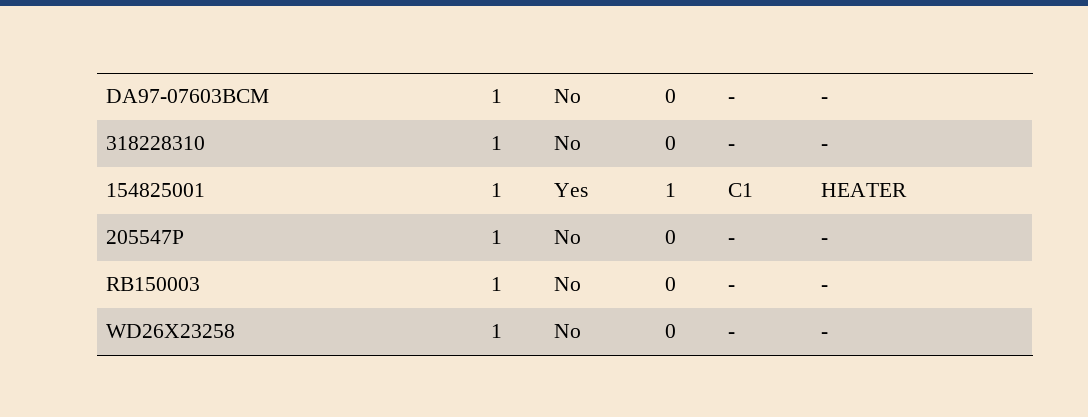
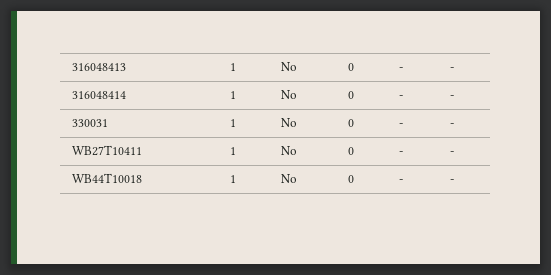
[105,89,269,103] [490,89,502,103] [553,89,581,103] [664,89,676,103] [727,97,735,103] [820,97,828,103] [105,136,205,150] [490,136,502,150] [553,136,581,150] [664,136,676,150] [727,144,735,150] [820,144,828,150] [105,183,205,197] [490,183,502,197] [553,183,588,197] [664,183,676,197] [727,183,753,197] [820,183,907,197] [105,230,184,244] [490,230,502,244] [553,230,581,244] [664,230,676,244] [727,238,735,244] [820,238,828,244] [105,277,200,291] [490,277,502,291] [553,277,581,291] [664,277,676,291] [727,285,735,291] [820,285,828,291] [105,324,235,338] DA97-07603BCM | 1 | No | 0 | - | - // 318228310 | 1 | No | 0 | - | - // 154825001 | 1 | Yes | 1 | C1 | HEATER // 205547P | 1 | No | 0 | - | - // RB150003 | 1 | No | 0 | - | - // WD26X23258 -> [71,63,126,71] [229,63,236,71] [280,62,297,71] [347,63,354,71] [398,67,403,71] [449,67,454,71] [71,91,126,99] [229,91,236,99] [280,90,297,99] [347,91,354,99] [398,95,403,99] [449,95,454,99] [71,119,108,127] [229,119,236,127] [280,118,297,127] [347,119,354,127] [398,123,403,127] [449,123,454,127] [71,145,142,156] [229,147,236,155] [280,146,297,155] [347,147,354,155] [398,151,403,155] [449,151,454,155] [71,173,142,183] 316048413 | 1 | No | 0 | - | - // 316048414 | 1 | No | 0 | - | - // 330031 | 1 | No | 0 | - | - // WB27T10411 | 1 | No | 0 | - | - // WB44T10018

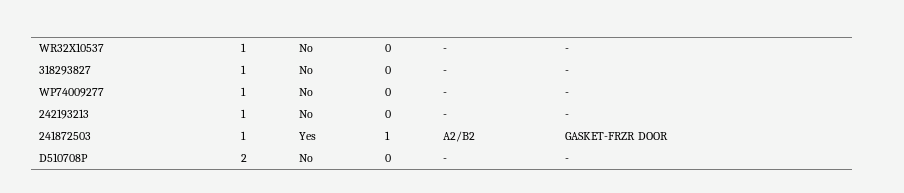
[71,63,126,71] [229,63,236,71] [280,62,297,71] [347,63,354,71] [398,67,403,71] [449,67,454,71] [71,91,126,99] [229,91,236,99] [280,90,297,99] [347,91,354,99] [398,95,403,99] [449,95,454,99] [71,119,108,127] [229,119,236,127] [280,118,297,127] [347,119,354,127] [398,123,403,127] [449,123,454,127] [71,145,142,156] [229,147,236,155] [280,146,297,155] [347,147,354,155] [398,151,403,155] [449,151,454,155] [71,173,142,183] [229,175,236,183] 316048413 | 1 | No | 0 | - | - // 316048414 | 1 | No | 0 | - | - // 330031 | 1 | No | 0 | - | - // WB27T10411 | 1 | No | 0 | - | - // WB44T10018 | 1 -> [39,43,105,52] [241,43,247,52] [299,44,314,52] [385,44,392,52] [443,48,448,52] [565,48,570,52] [39,65,92,75] [241,65,247,74] [299,66,314,74] [385,66,392,74] [443,70,448,74] [565,70,570,74] [39,88,105,97] [241,87,247,96] [299,88,314,96] [385,88,392,96] [443,92,448,96] [565,92,570,96] [39,109,90,119] [241,109,247,118] [299,110,314,118] [385,110,392,118] [443,114,448,118] [565,114,570,118] [39,131,92,140] [241,131,247,140] [299,132,317,140] [385,131,391,140] [443,131,476,142] [565,132,668,140] [39,153,89,162] [241,154,248,162] WR32X10537 | 1 | No | 0 | - | - // 318293827 | 1 | No | 0 | - | - // WP74009277 | 1 | No | 0 | - | - // 242193213 | 1 | No | 0 | - | - // 241872503 | 1 | Yes | 1 | A2/B2 | GASKET-FRZR DOOR // D510708P | 2

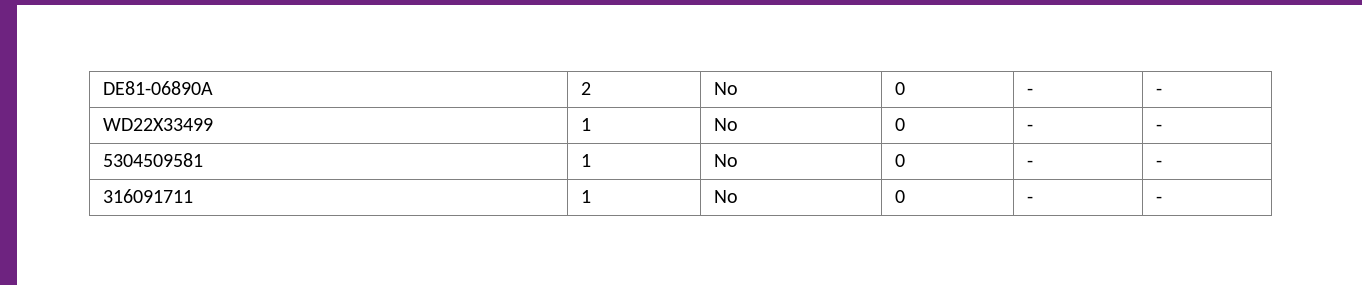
[39,43,105,52] [241,43,247,52] [299,44,314,52] [385,44,392,52] [443,48,448,52] [565,48,570,52] [39,65,92,75] [241,65,247,74] [299,66,314,74] [385,66,392,74] [443,70,448,74] [565,70,570,74] [39,88,105,97] [241,87,247,96] [299,88,314,96] [385,88,392,96] [443,92,448,96] [565,92,570,96] [39,109,90,119] [241,109,247,118] [299,110,314,118] [385,110,392,118] [443,114,448,118] [565,114,570,118] [39,131,92,140] [241,131,247,140] [299,132,317,140] [385,131,391,140] [443,131,476,142] [565,132,668,140] [39,153,89,162] [241,154,248,162] [299,154,314,162] [385,154,392,162] [443,158,448,162] [565,158,570,162] WR32X10537 | 1 | No | 0 | - | - // 318293827 | 1 | No | 0 | - | - // WP74009277 | 1 | No | 0 | - | - // 242193213 | 1 | No | 0 | - | - // 241872503 | 1 | Yes | 1 | A2/B2 | GASKET-FRZR DOOR // D510708P | 2 | No | 0 | - | - -> [102,81,213,95] [580,82,591,95] [713,82,738,95] [894,82,905,95] [1026,88,1033,95] [1155,88,1162,95] [102,118,213,131] [580,118,591,131] [713,118,738,131] [894,118,905,131] [1026,124,1033,131] [1155,124,1162,131] [102,153,203,167] [580,154,591,167] [713,154,738,167] [894,154,905,167] [1026,160,1033,167] [1155,160,1162,167] [102,189,193,203] [580,190,591,203] [713,190,738,203] [894,190,905,203] [1026,196,1033,203] [1155,196,1162,203] DE81-06890A | 2 | No | 0 | - | - // WD22X33499 | 1 | No | 0 | - | - // 5304509581 | 1 | No | 0 | - | - // 316091711 | 1 | No | 0 | - | -

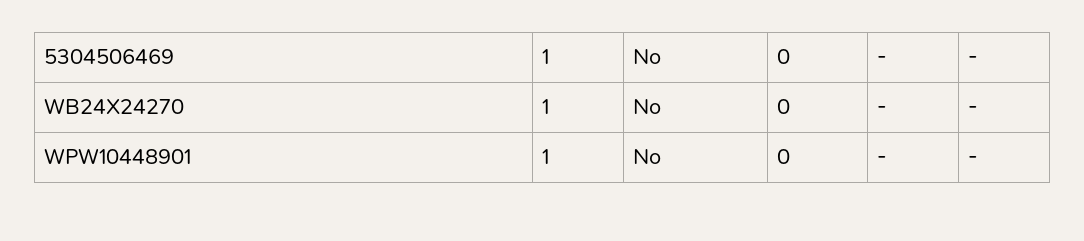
[102,81,213,95] [580,82,591,95] [713,82,738,95] [894,82,905,95] [1026,88,1033,95] [1155,88,1162,95] [102,118,213,131] [580,118,591,131] [713,118,738,131] [894,118,905,131] [1026,124,1033,131] [1155,124,1162,131] [102,153,203,167] [580,154,591,167] [713,154,738,167] [894,154,905,167] [1026,160,1033,167] [1155,160,1162,167] [102,189,193,203] DE81-06890A | 2 | No | 0 | - | - // WD22X33499 | 1 | No | 0 | - | - // 5304509581 | 1 | No | 0 | - | - // 316091711 -> [43,49,174,64] [541,49,549,64] [632,49,661,64] [776,49,790,64] [876,56,887,64] [967,56,978,64] [43,98,184,114] [541,99,549,114] [632,99,661,114] [776,99,790,114] [876,106,887,114] [967,106,978,114] [43,148,191,164] 5304506469 | 1 | No | 0 | - | - // WB24X24270 | 1 | No | 0 | - | - // WPW10448901

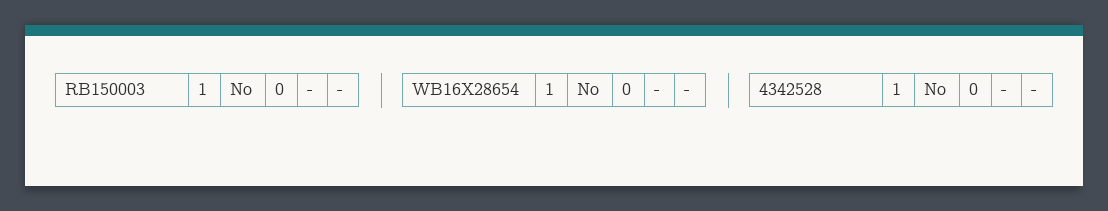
[43,49,174,64] [541,49,549,64] [632,49,661,64] [776,49,790,64] [876,56,887,64] [967,56,978,64] [43,98,184,114] [541,99,549,114] [632,99,661,114] [776,99,790,114] [876,106,887,114] [967,106,978,114] [43,148,191,164] 5304506469 | 1 | No | 0 | - | - // WB24X24270 | 1 | No | 0 | - | - // WPW10448901 -> [65,83,146,95] [198,83,208,95] [230,83,253,95] [275,83,285,95] [307,90,314,95] [337,90,344,95] [412,83,520,95] [545,83,555,95] [577,83,600,95] [622,83,632,95] [654,90,661,95] [684,90,691,95] [759,83,823,95] RB150003 | 1 | No | 0 | - | - // WB16X28654 | 1 | No | 0 | - | - // 4342528

